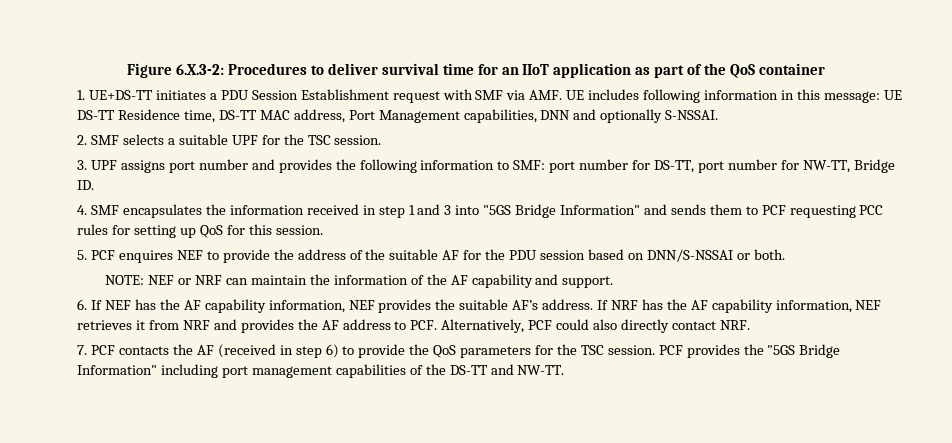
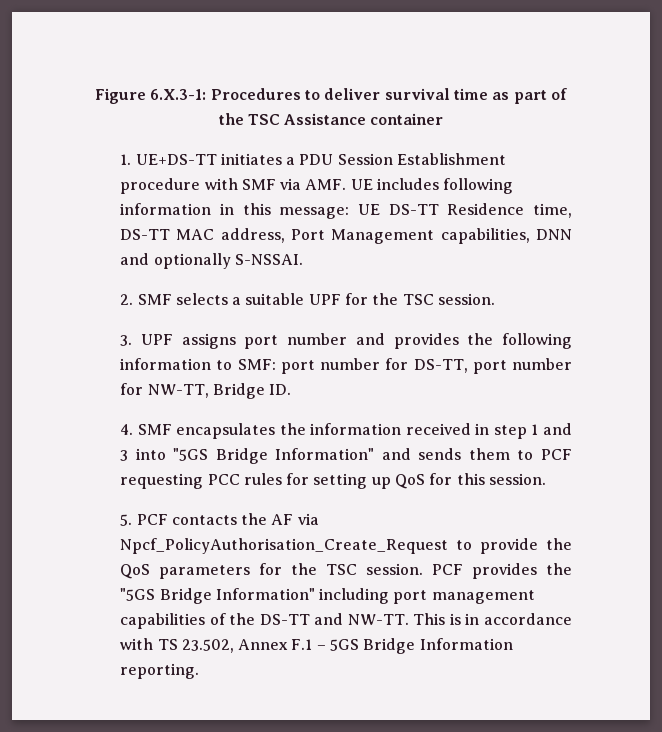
[176,64,225,75] 6.X.3-2: -> [150,89,207,100] 6.X.3-1:
[477,63,632,78] for an IIoT application -> (488, 94) none
[729,64,755,78] QoS -> [247,113,367,125] TSC Assistance
[392,91,440,103] request -> [120,178,201,194] procedure
[119,249,785,263] [105,274,614,288] [77,299,882,313] [77,319,750,333] [77,344,339,358] enquires NEF to provide the address of the suitable AF for the PDU session based on DNN/S-NSSAI or both. // NOTE: NEF or NRF can maintain the information of the AF capability and support. // 6. If NEF has the AF capability information, NEF provides the suitable AF’s address. If NRF has the AF capability information, NEF retrieves it from NRF and provides the AF address to PCF. Alternatively, PCF could also directly contact NRF. // 7. PCF contacts the AF (received in step 6) -> [171,513,319,525] [120,538,449,554] contacts the AF via Npcf_PolicyAuthorisation_Create_Request
(565, 370) none -> [413,613,572,625] [120,638,513,654] [120,663,200,679] This is in accordance with TS 23.502, Annex F.1 – 5GS Bridge Information reporting.

